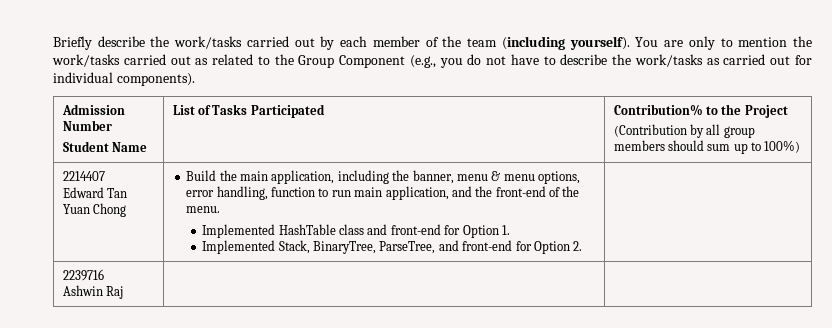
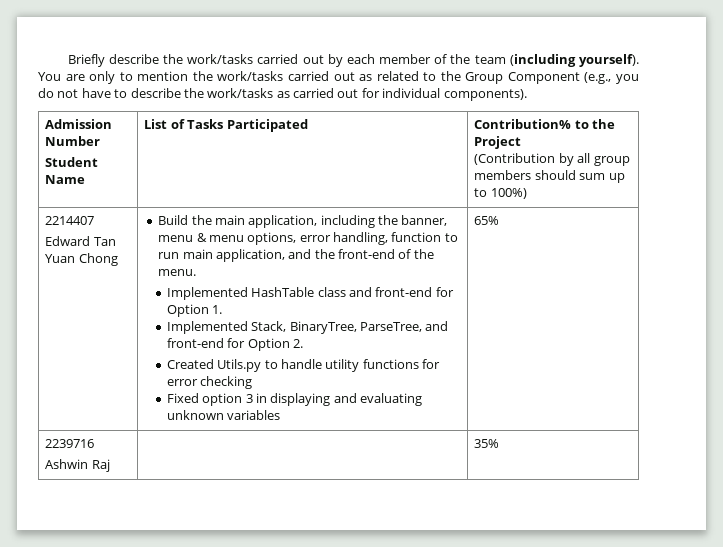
(583, 246) | -> [166,359,441,372] [166,376,253,389] [166,393,423,406] [166,410,281,420] [474,216,500,225] // Created Utils.py to handle utility functions for error checking // Fixed option 3 in displaying and evaluating unknown variables | 65%
(123, 292) none -> [474,439,500,448] 35%

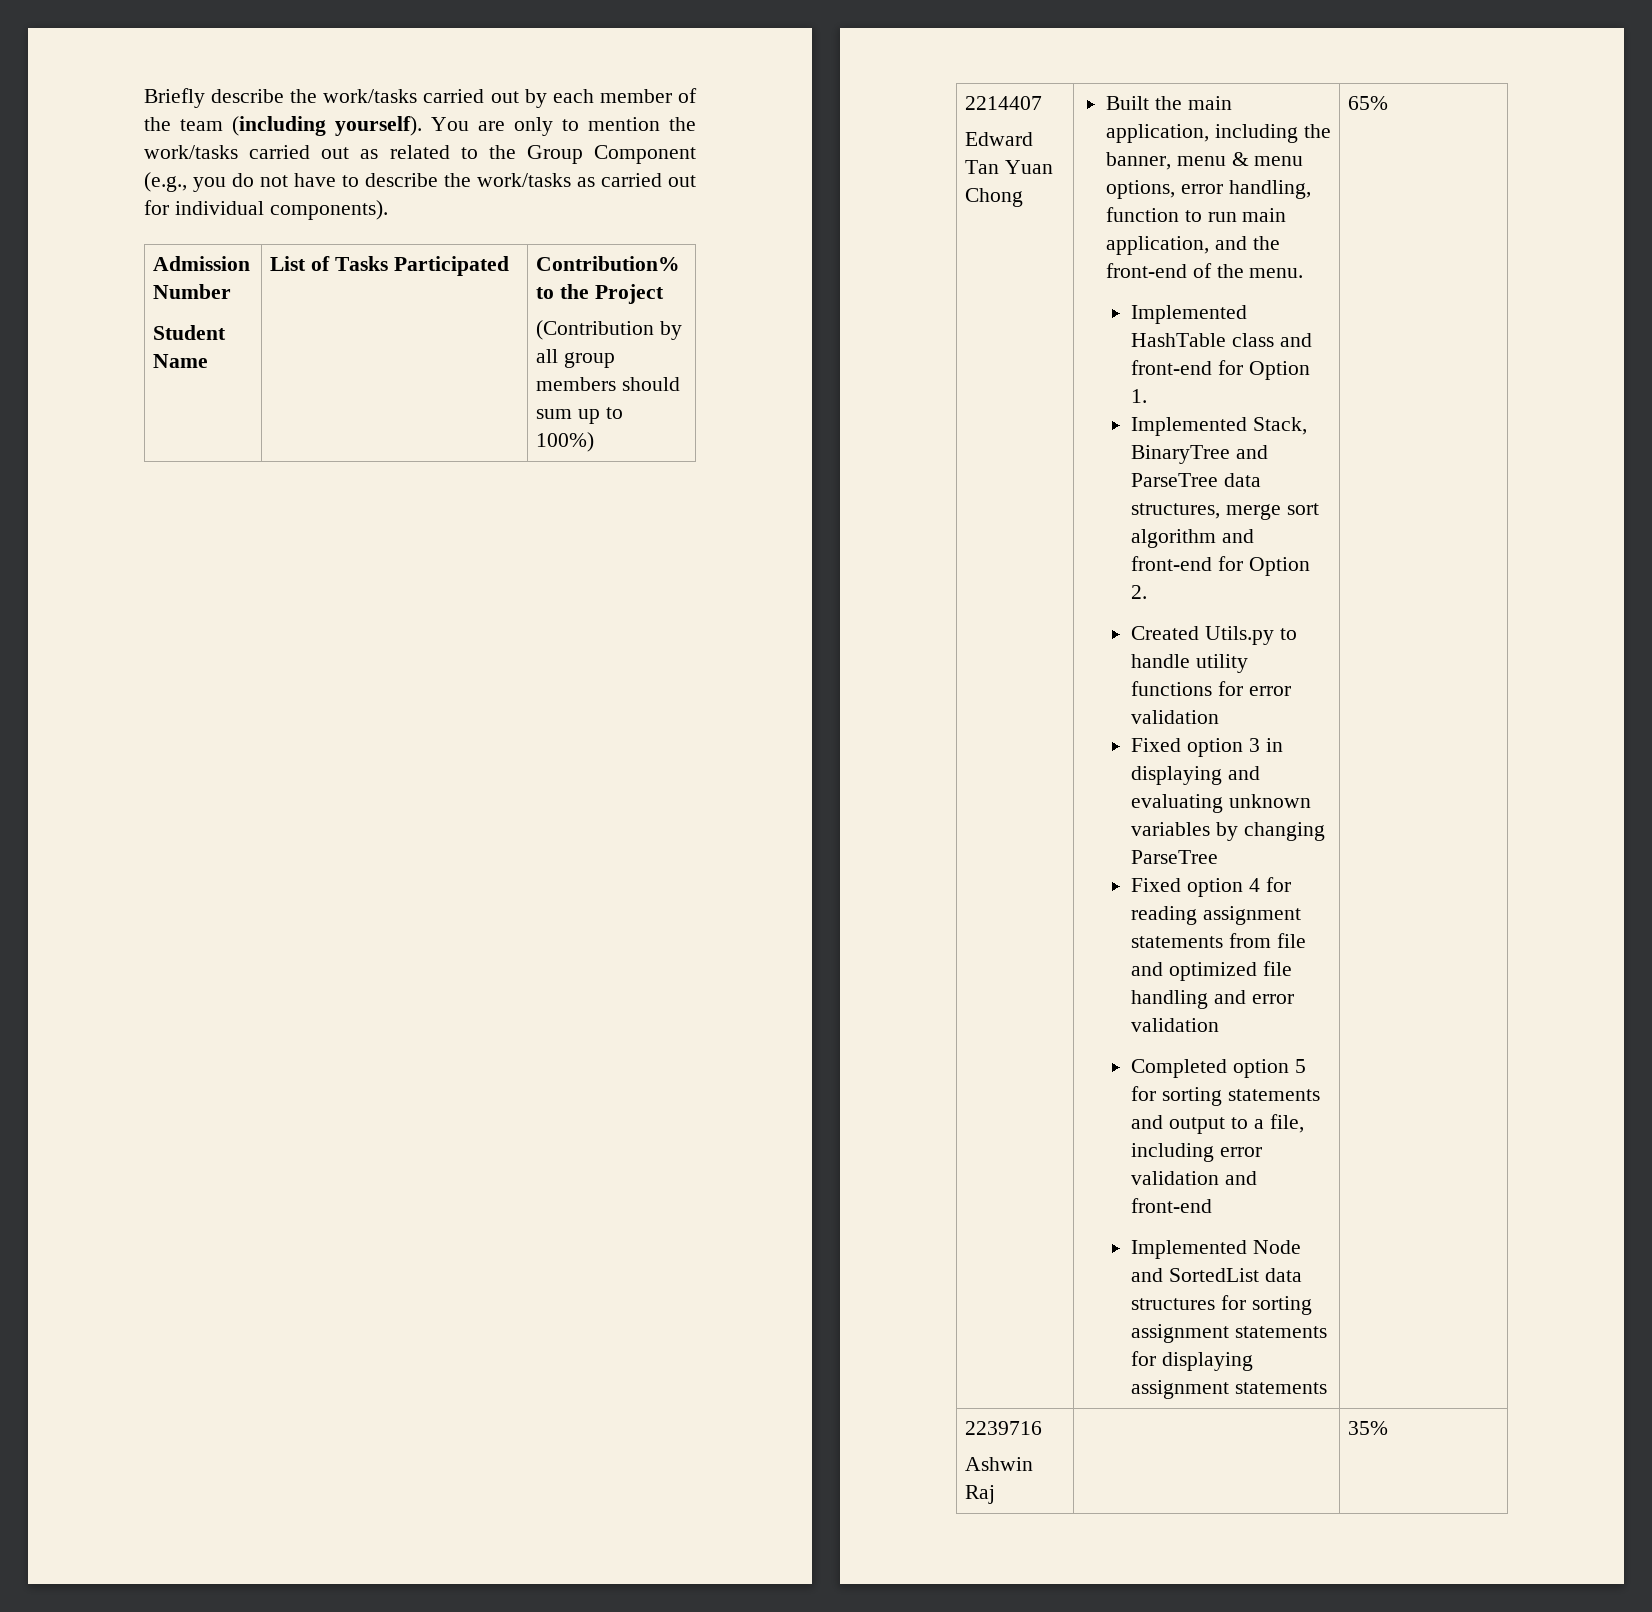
[158,215,189,225] Build -> [1105,96,1149,110] Built
[289,321,422,334] BinaryTree, ParseTree, -> [1131,445,1269,464] [1131,473,1262,487] [1131,503,1320,520] [1131,529,1217,548] BinaryTree and ParseTree data structures, merge sort algorithm
[200,376,253,389] checking -> [1131,710,1220,724] validation
(281, 415) none -> [1216,822,1326,841] [1131,850,1219,864] [1131,877,1291,897] [1131,906,1302,925] [1131,933,1307,948] [1131,961,1293,981] [1131,990,1295,1009] [1131,1018,1220,1032] [1131,1059,1307,1078] [1131,1086,1321,1106] [1131,1114,1304,1134] [1131,1143,1263,1162] [1131,1171,1258,1185] [1131,1198,1213,1213] [1131,1240,1302,1259] [1131,1268,1303,1282] [1131,1295,1313,1315] [1131,1324,1328,1343] [1131,1351,1254,1371] [1131,1380,1328,1399] by changing ParseTree // Fixed option 4 for reading assignment statements from file and optimized file handling and error validation // Completed option 5 for sorting statements and output to a file, including error validation and front-end // Implemented Node and SortedList data structures for sorting assignment statements for displaying assignment statements

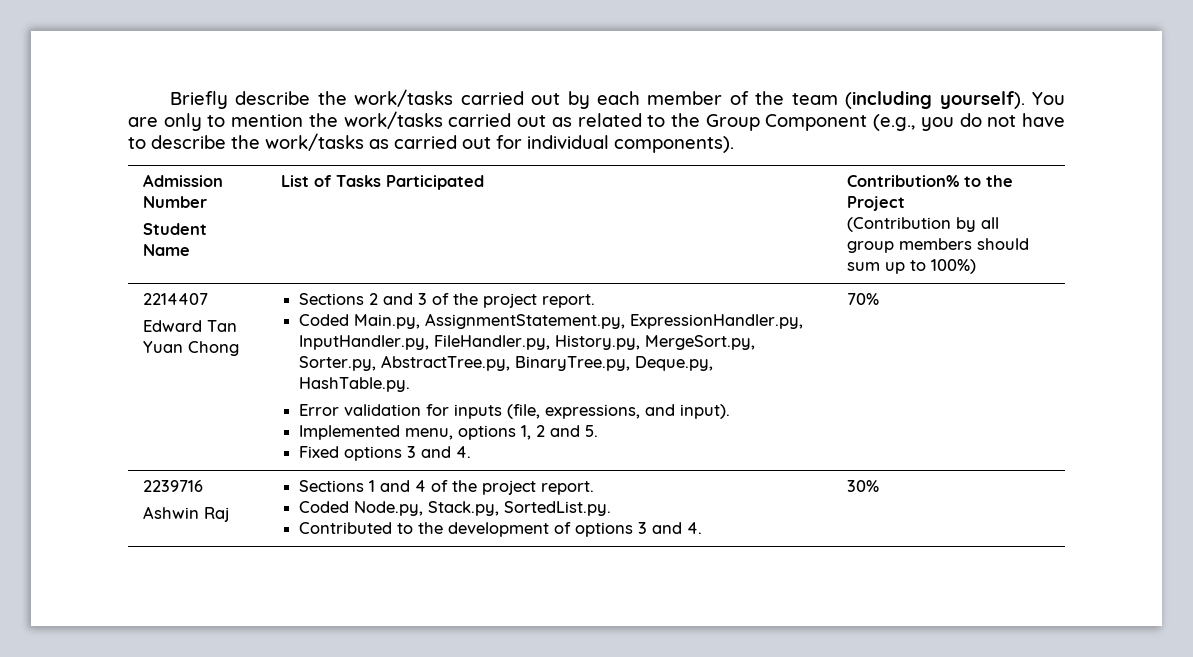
[1105,96,1232,110] [1105,124,1331,143] [1105,152,1304,170] [1105,180,1311,199] [1105,207,1287,222] [1105,236,1280,255] [1105,263,1304,278] [1131,305,1248,324] [1131,333,1313,347] [1131,360,1311,380] [1131,389,1148,403] [1131,417,1308,436] [1131,445,1269,464] [1131,473,1262,487] [1131,503,1320,520] [1131,529,1255,548] [1131,556,1311,576] [1131,585,1148,599] [1131,626,1298,645] [1131,654,1249,673] [1131,681,1292,696] [1131,710,1220,724] [1131,738,1283,757] [1131,766,1261,785] [1131,794,1312,813] [1131,822,1326,841] [1131,850,1219,864] [1131,877,1291,897] [1131,906,1302,925] [1131,933,1307,948] [1131,961,1293,981] [1131,990,1295,1009] [1131,1018,1220,1032] [1131,1059,1307,1078] [1131,1086,1321,1106] [1131,1114,1304,1134] [1131,1143,1263,1162] [1131,1171,1258,1185] [1131,1198,1213,1213] [1131,1240,1302,1259] [1131,1268,1303,1282] [1131,1295,1313,1315] [1131,1324,1328,1343] [1131,1351,1254,1371] [1131,1380,1328,1399] [1348,96,1389,110] [965,1421,1043,1435] [965,1457,1034,1471] [965,1485,996,1504] [1348,1421,1389,1435] Built the main application, including the banner, menu & menu options, error handling, function to run main application, and the front-end of the menu. // Implemented HashTable class and front-end for Option 1. // Implemented Stack, BinaryTree and ParseTree data structures, merge sort algorithm and front-end for Option 2. // Created Utils.py to handle utility functions for error validation // Fixed option 3 in displaying and evaluating unknown variables by changing ParseTree // Fixed option 4 for reading assignment statements from file and optimized file handling and error validation // Completed option 5 for sorting statements and output to a file, including error validation and front-end // Implemented Node and SortedList data structures for sorting assignment statements for displaying assignment statements | 65% // 2239716 // Ashwin Raj | | 35% -> [298,293,595,308] [298,313,803,329] [298,335,755,350] [298,355,713,371] [298,377,410,392] [298,404,730,419] [298,425,598,440] [298,446,471,461] [846,293,879,305] [142,480,203,492] [142,506,229,522] [298,480,594,495] [298,501,611,516] [298,522,702,537] [846,480,879,492] Sections 2 and 3 of the project report. // Coded Main.py, AssignmentStatement.py, ExpressionHandler.py, InputHandler.py, FileHandler.py, History.py, MergeSort.py, Sorter.py, AbstractTree.py, BinaryTree.py, Deque.py, HashTable.py. // Error validation for inputs (file, expressions, and input). // Implemented menu, options 1, 2 and 5. // Fixed options 3 and 4. | 70% // 2239716 // Ashwin Raj | Sections 1 and 4 of the project report. // Coded Node.py, Stack.py, SortedList.py. // Contributed to the development of options 3 and 4. | 30%

